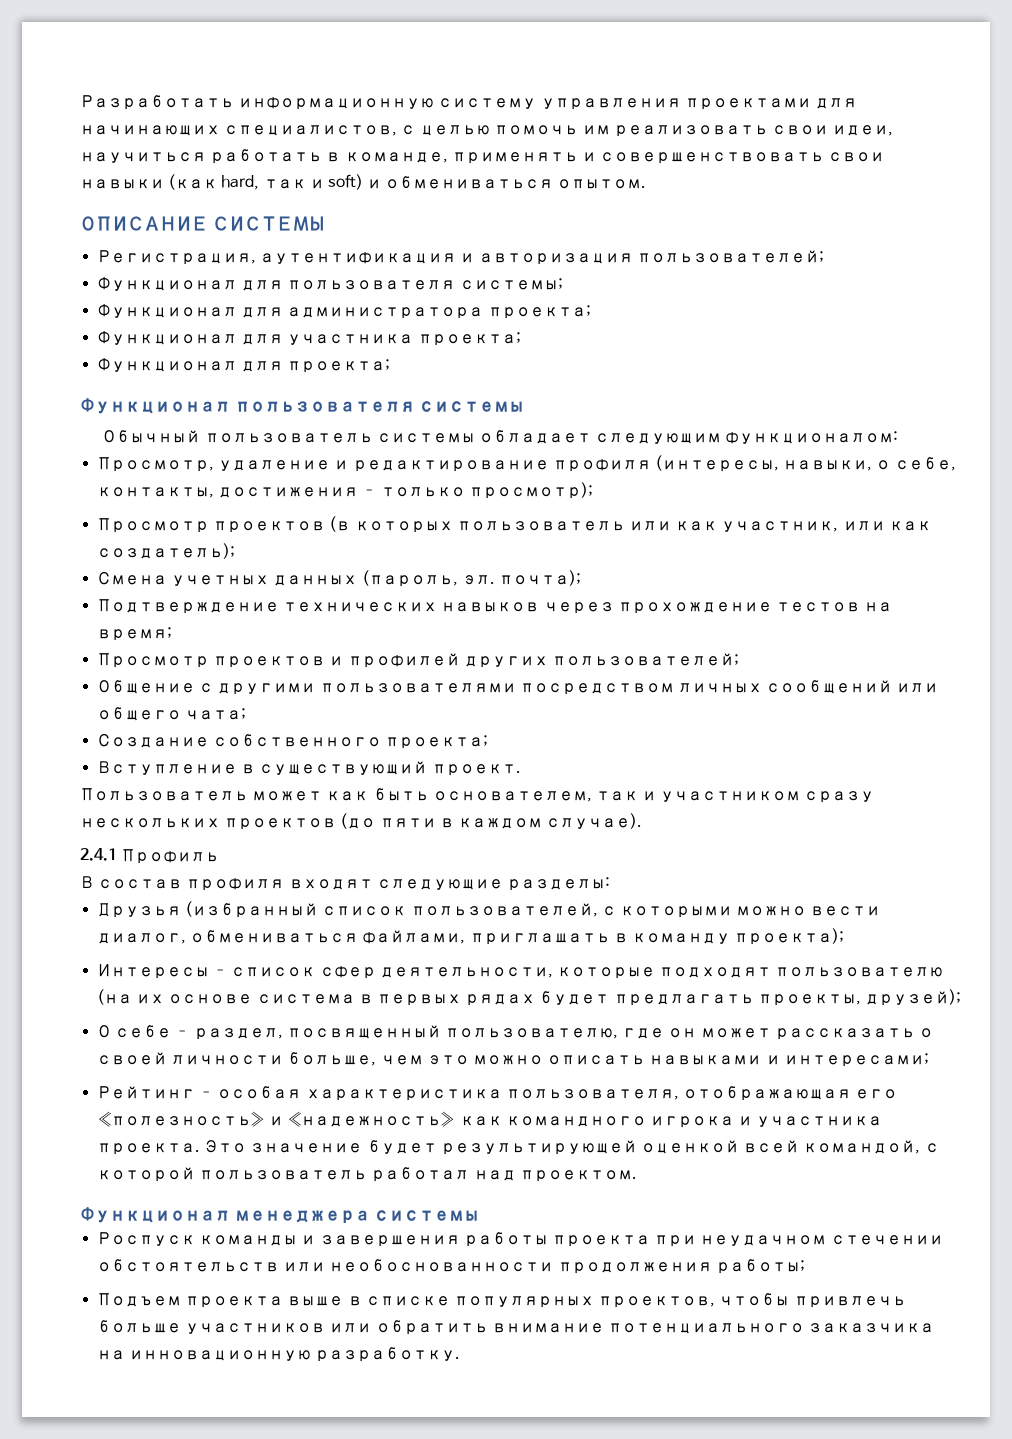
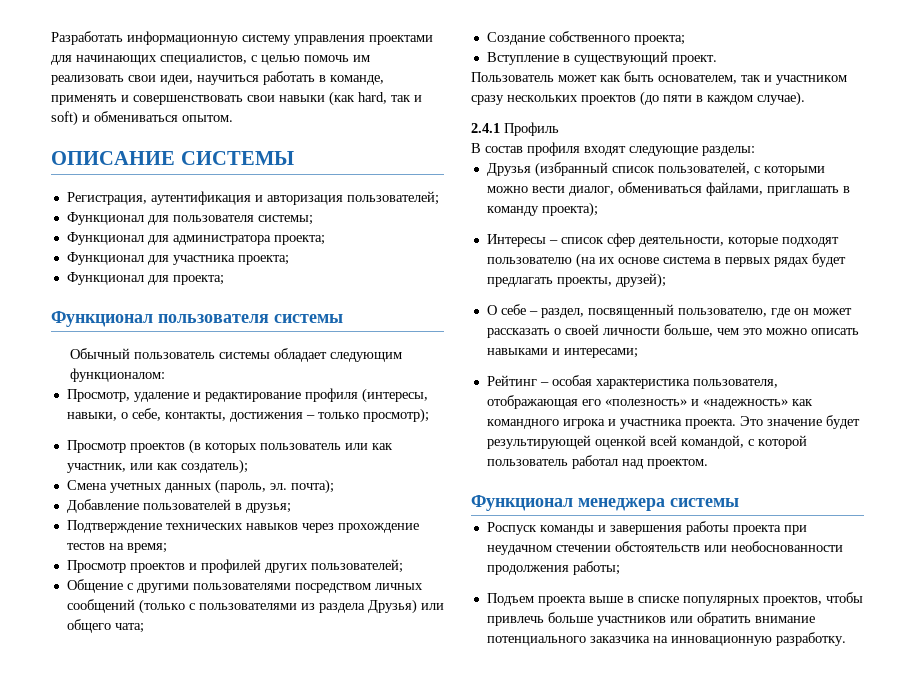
(581, 578) none -> [66,499,291,513] // Добавление пользователей в друзья;
(893, 687) none -> [138,599,417,614] (только с пользователями из раздела Друзья)

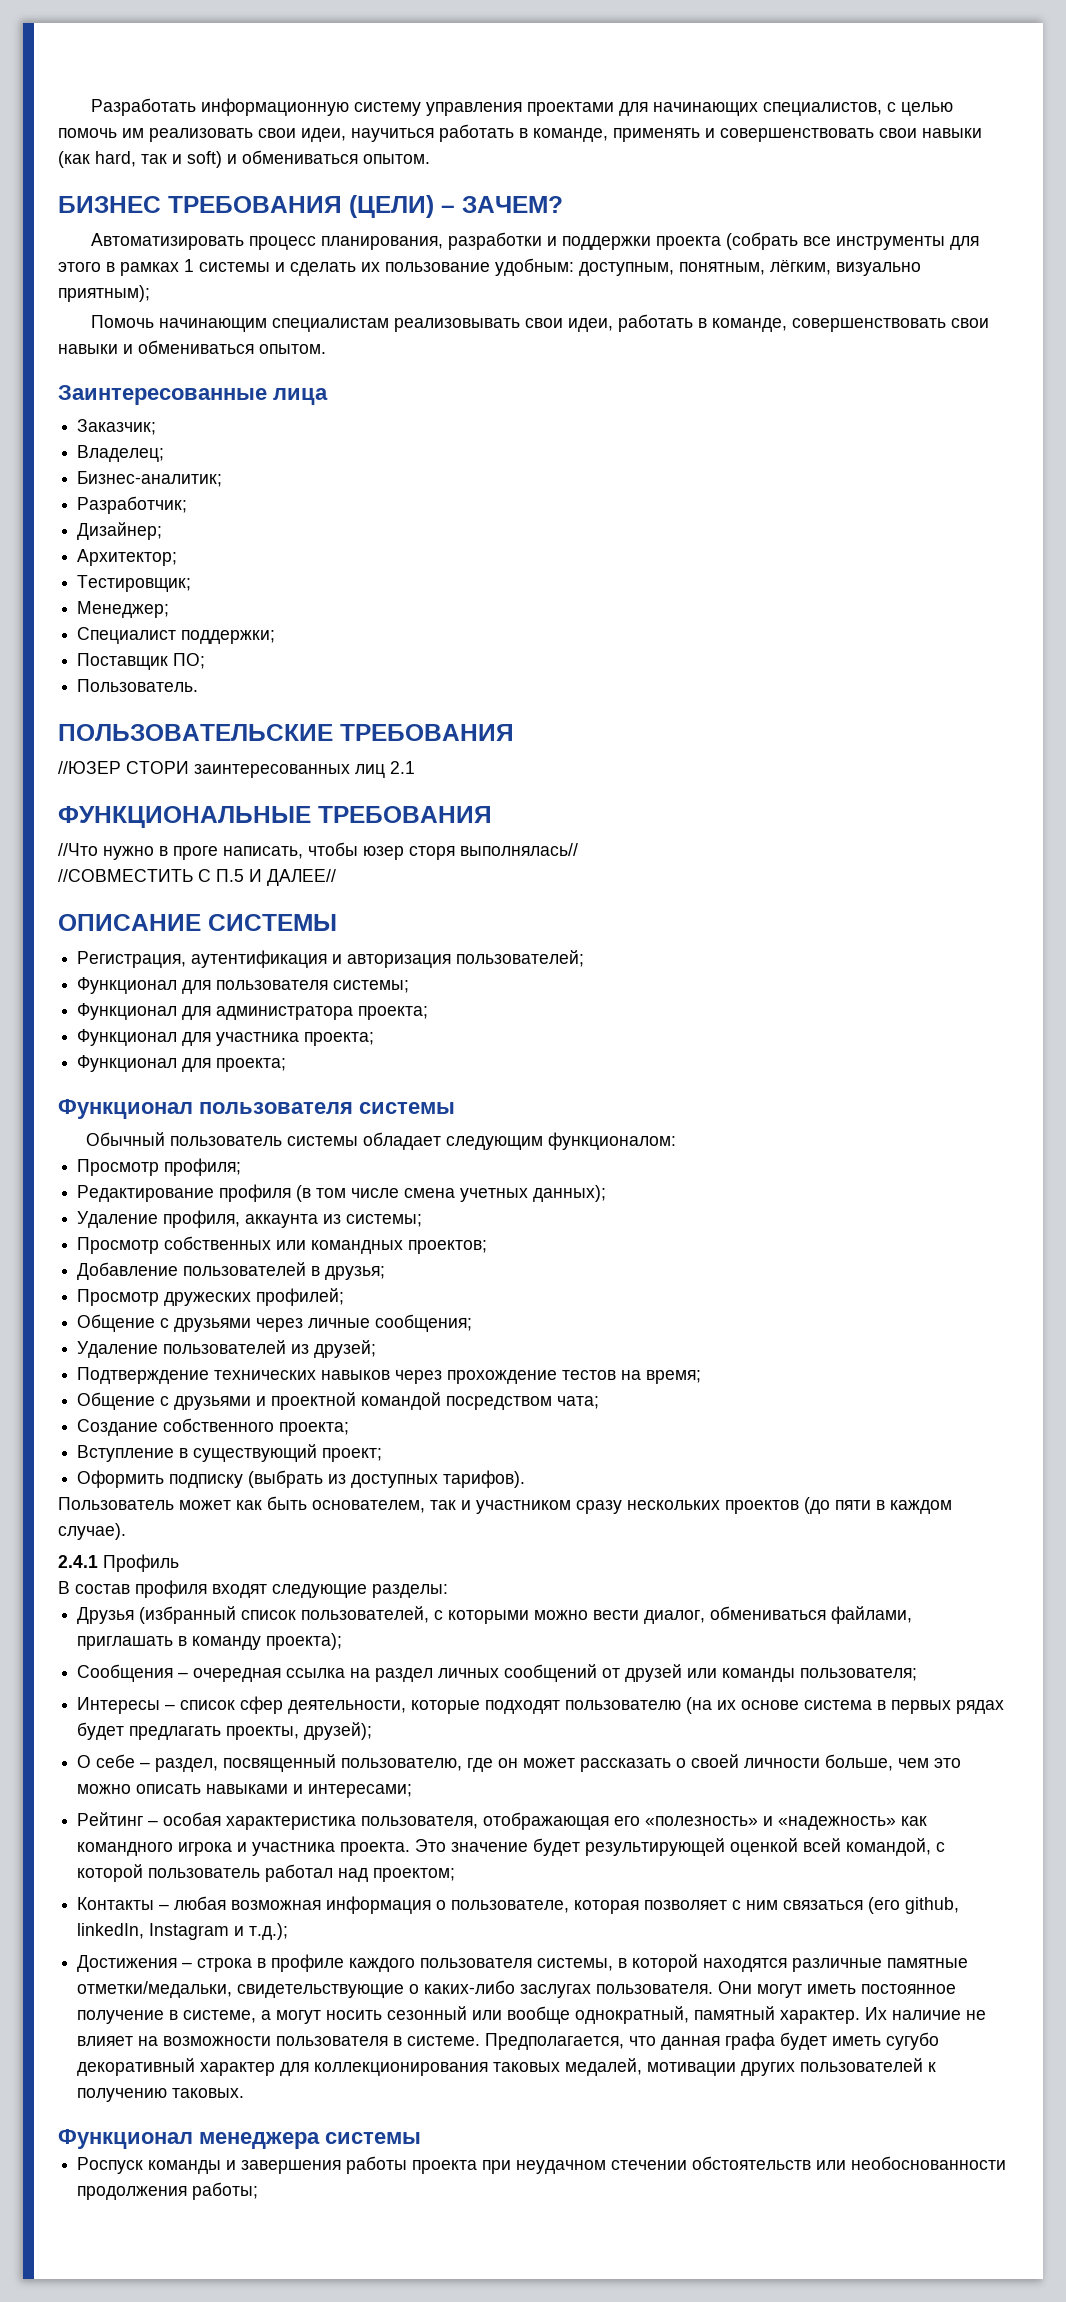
(233, 118) none -> [58,195,563,218] [91,232,980,250] [58,258,921,276] [58,285,150,302] [91,314,990,332] [58,340,326,354] [58,385,328,405] [77,419,157,435] [77,445,165,462] [77,471,223,487] [77,496,188,514] [77,522,163,540] [77,549,178,566] [77,575,192,592] [77,601,170,618] [77,627,276,644] [77,653,206,670] [77,679,199,692] [58,724,514,741] [58,761,415,778] [58,806,492,828] [58,842,578,860] [58,869,336,886] // БИЗНЕС ТРЕБОВАНИЯ (ЦЕЛИ) – ЗАЧЕМ? // Автоматизировать процесс планирования, разработки и поддержки проекта (собрать все инструменты для этого в рамках 1 системы и сделать их пользование удобным: доступным, понятным, лёгким, визуально приятным); // Помочь начинающим специалистам реализовывать свои идеи, работать в команде, совершенствовать свои навыки и обмениваться опытом. // Заинтересованные лица // Заказчик; // Владелец; // Бизнес-аналитик; // Разработчик; // Дизайнер; // Архитектор; // Тестировщик; // Менеджер; // Специалист поддержки; // Поставщик ПО; // Пользователь. // ПОЛЬЗОВАТЕЛЬСКИЕ ТРЕБОВАНИЯ // //ЮЗЕР СТОРИ заинтересованных лиц 2.1 // ФУНКЦИОНАЛЬНЫЕ ТРЕБОВАНИЯ // //Что нужно в проге написать, чтобы юзер сторя выполнялась// // //СОВМЕСТИТЬ С П.5 И ДАЛЕЕ//
[66,388,428,403] [66,408,429,423] [66,439,393,454] [66,459,248,474] [66,479,334,494] [66,499,291,513] Просмотр, удаление и редактирование профиля (интересы, навыки, о себе, контакты, достижения – только просмотр); // Просмотр проектов (в которых пользователь или как участник, или как создатель); // Смена учетных данных (пароль, эл. почта); // Добавление пользователей в друзья; -> [77,1158,242,1176] [77,1184,607,1202] [77,1210,423,1228] [77,1236,488,1254] [77,1262,386,1280] [77,1288,345,1306] [77,1314,473,1332] [77,1340,377,1358] Просмотр профиля; // Редактирование профиля (в том числе смена учетных данных); // Удаление профиля, аккаунта из системы; // Просмотр собственных или командных проектов; // Добавление пользователей в друзья; // Просмотр дружеских профилей; // Общение с друзьями через личные сообщения; // Удаление пользователей из друзей;
[66,559,403,573] [66,579,423,593] [66,599,444,614] [66,619,111,633] Просмотр проектов и профилей других пользователей; // Общение с другими пользователями посредством личных сообщений (только с пользователями из раздела Друзья) или общего -> [77,1392,553,1410] Общение с друзьями и проектной командой посредством
[671,55,717,65] проект. -> [322,1448,383,1462] [77,1470,526,1488] проект; // Оформить подписку (выбрать из доступных тарифов).
(598, 209) none -> [77,1664,918,1682] // Сообщения – очередная ссылка на раздел личных сообщений от друзей или команды пользователя;
[646,459,708,469] проектом. -> [373,1868,456,1882] [77,1896,960,1914] [77,1923,289,1940] [77,1954,969,1972] [77,1980,957,1998] [77,2006,987,2024] [77,2032,940,2050] [77,2058,937,2076] [77,2088,245,2102] проектом; // Контакты – любая возможная информация о пользователе, которая позволяет с ним связаться (его github, linkedIn, Instagram и т.д.); // Достижения – строка в профиле каждого пользователя системы, в которой находятся различные памятные отметки/медальки, свидетельствующие о каких-либо заслугах пользователя. Они могут иметь постоянное получение в системе, а могут носить сезонный или вообще однократный, памятный характер. Их наличие не влияет на возможности пользователя в системе. Предполагается, что данная графа будет иметь сугубо декоративный характер для коллекционирования таковых медалей, мотивации других пользователей к получению таковых.
[486,592,863,606] [486,612,815,626] [486,632,846,646] // Подъем проекта выше в списке популярных проектов, чтобы привлечь больше участников или обратить внимание потенциального заказчика на инновационную разработку. -> (259, 2191) none

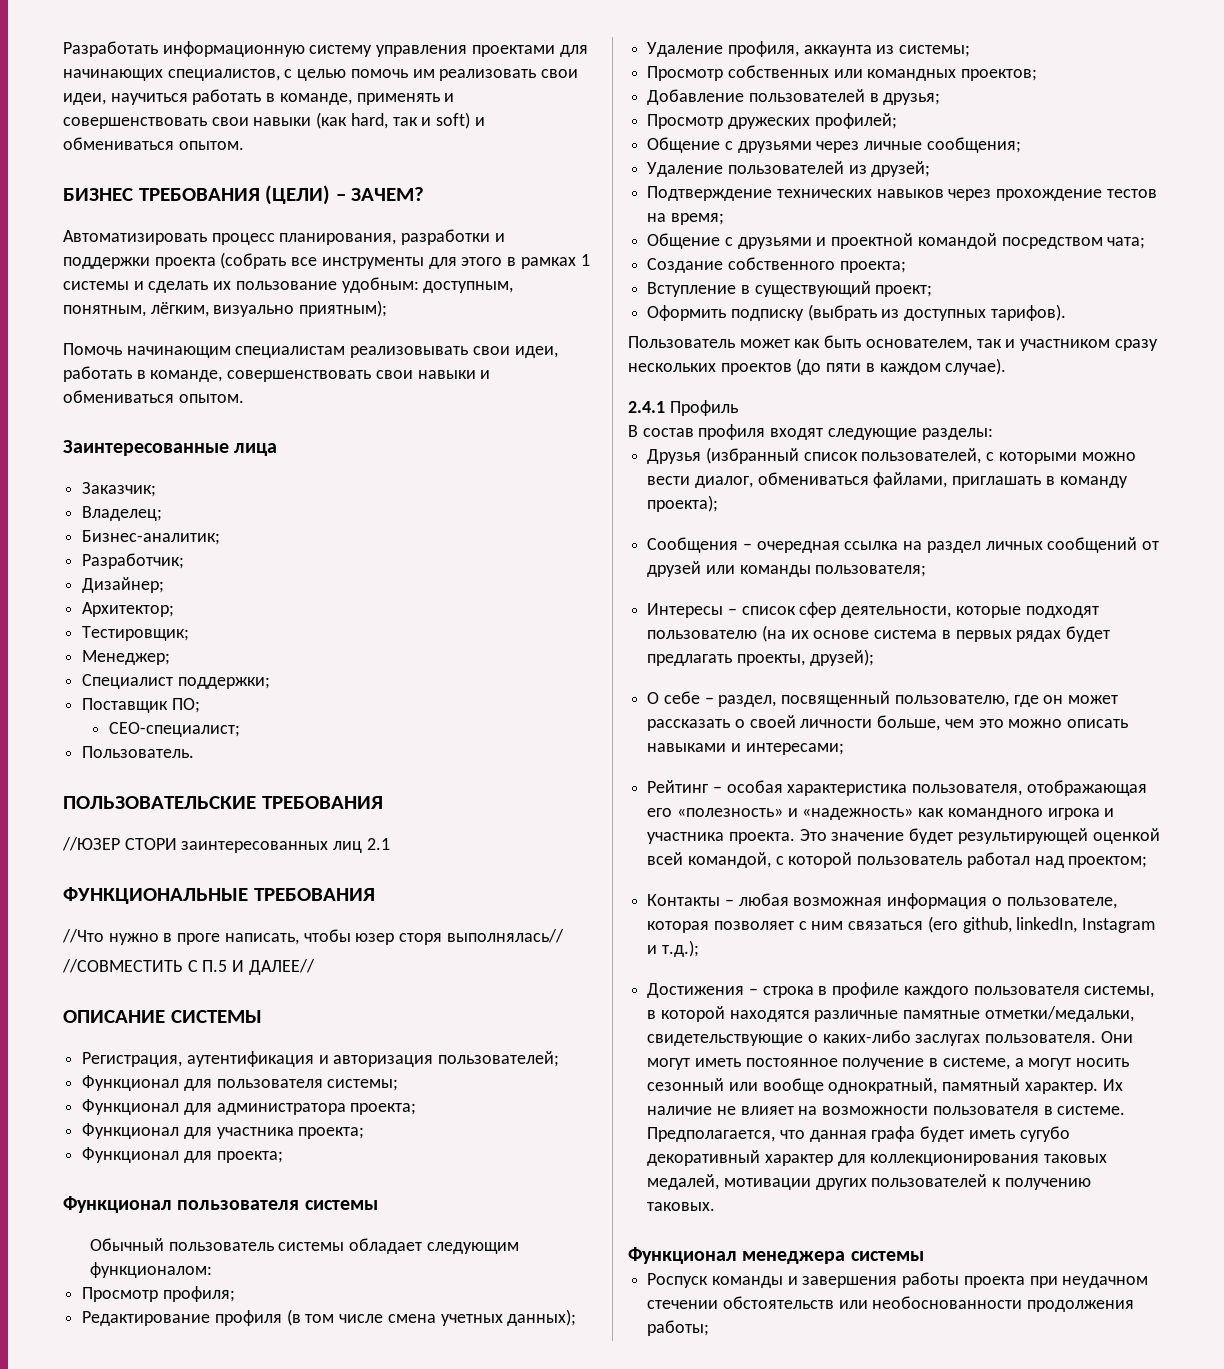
(206, 661) none -> [109,722,241,737] // СЕО-специалист;

